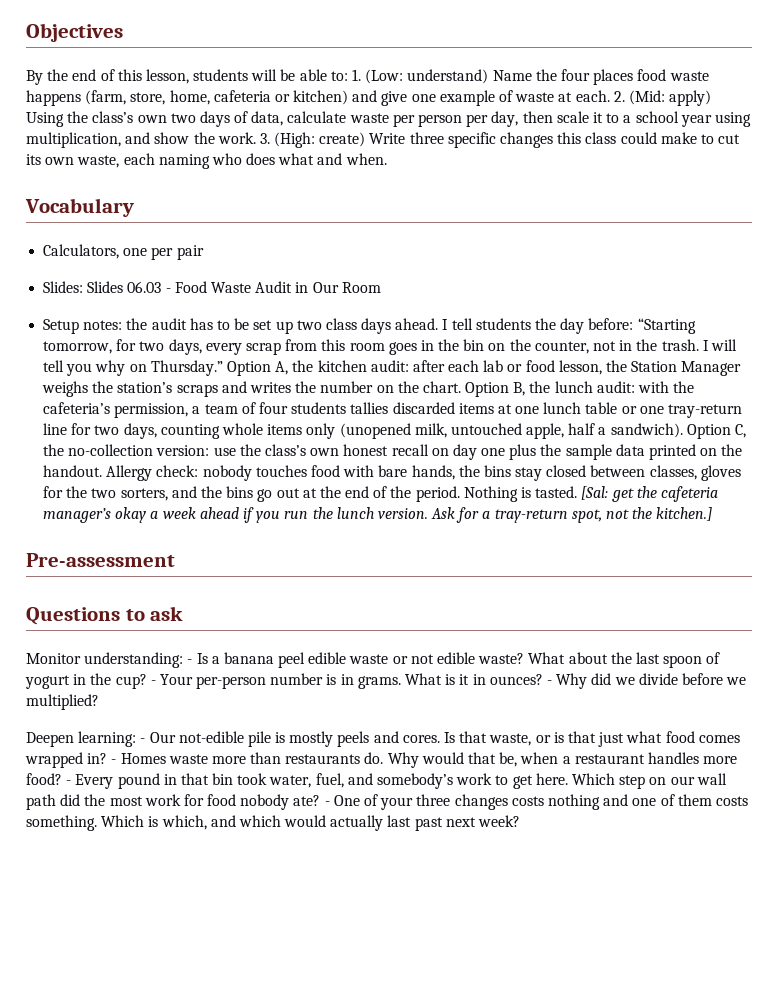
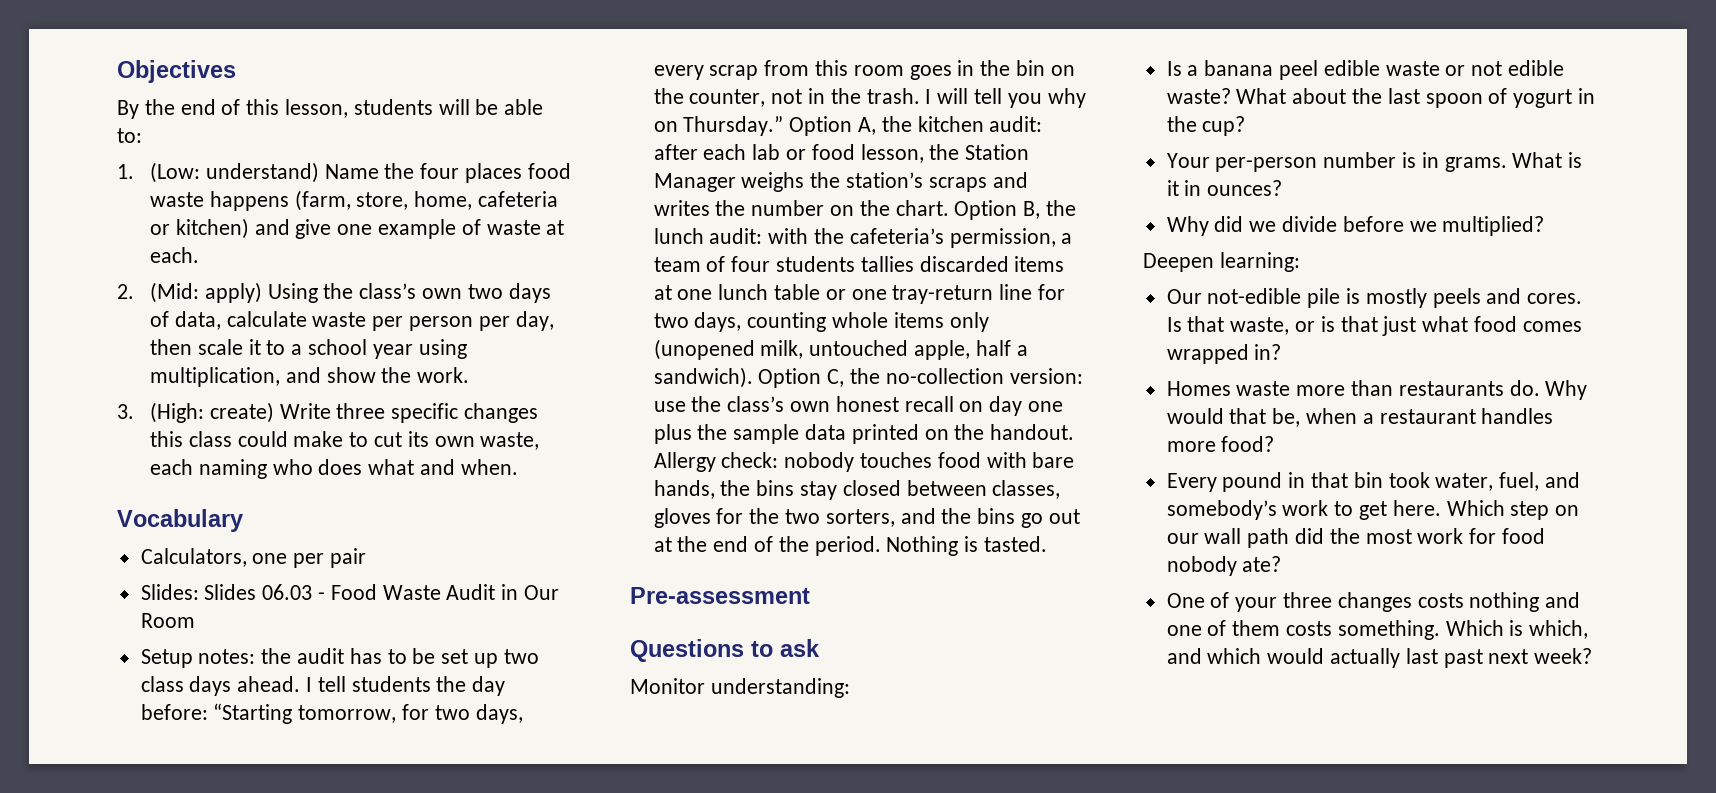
(348, 76) none -> (142, 135) //
(610, 96) none -> (200, 255) //
(256, 138) none -> (470, 375) //
[581,486,718,502] [43,507,713,523] [Sal: get the cafeteria manager’s okay a week ahead if you run the lunch version. Ask for a tray-return spot, not the kitchen.] -> (1048, 544) none
[187,659,193,664] - -> (850, 688) //
[150,680,156,685] - -> (1246, 126) //
[546,680,552,685] - -> (1283, 188) //
[140,738,146,743] - -> (1300, 262) //
[111,759,117,764] - -> (1282, 352) //
[66,780,72,785] - -> (1275, 444) //
[324,801,330,806] - -> (1282, 564) //

